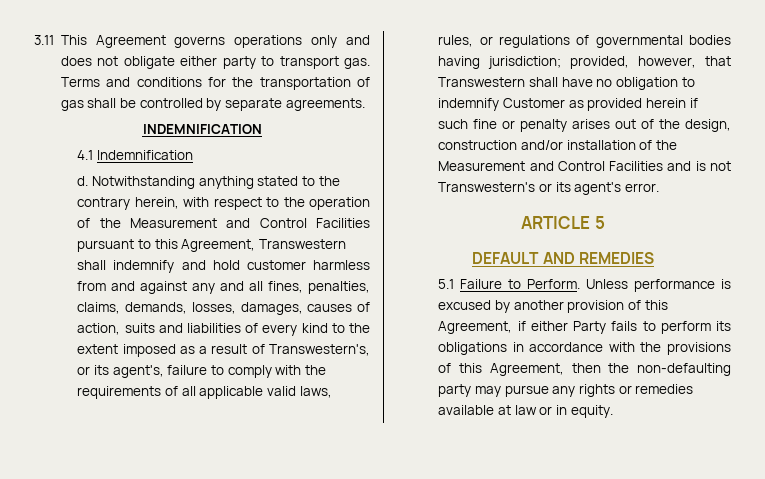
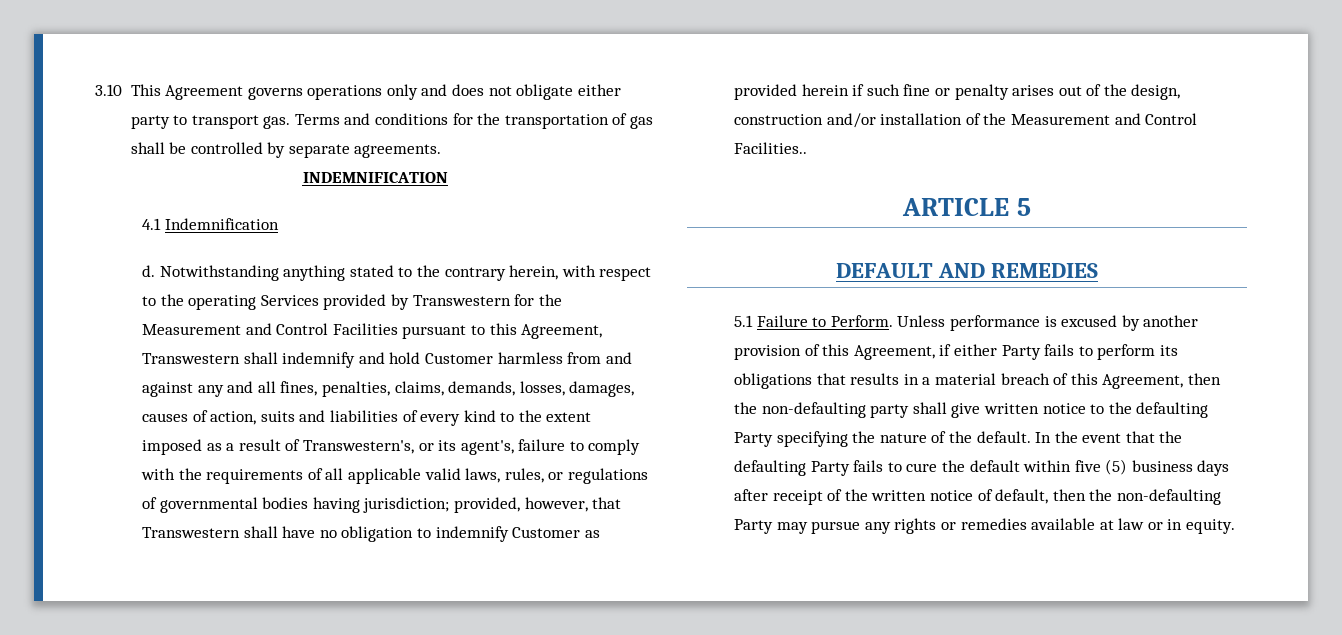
[34,35,54,45] 3.11 -> [95,84,122,96] 3.10
[309,197,370,210] [77,218,91,228] operation of -> [188,294,535,310] operating Services provided by Transwestern for
[246,260,306,270] customer -> [424,353,493,364] Customer
[609,161,731,171] [438,182,659,195] Facilities and is not Transwestern's or its agent's error. -> [733,142,807,154] Facilities..
[512,342,731,355] in accordance with the provisions -> [816,373,1050,385] that results in a material breach
(472, 390) none -> [912,402,1209,418] [733,431,1183,447] [733,459,1230,476] [733,489,1221,505] [733,519,773,534] shall give written notice to the defaulting Party specifying the nature of the default. In the event that the defaulting Party fails to cure the default within five (5) business days after receipt of the written notice of default, then the non-defaulting Party

